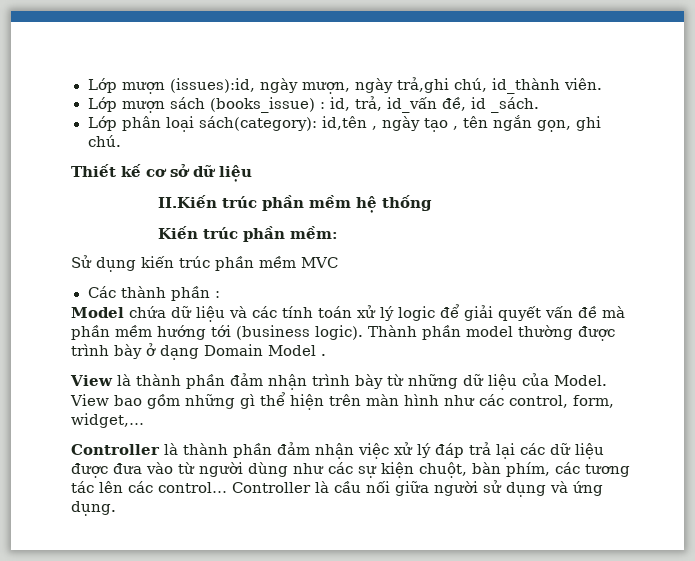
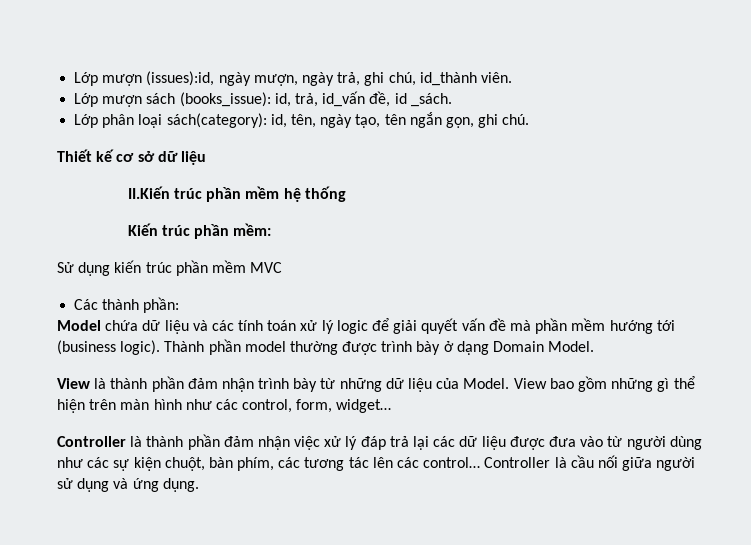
[396,77,449,93] trả,ghi -> [337,72,385,86] trả, ghi
[209,97,325,113] (books_issue) : -> [179,92,271,107] (books_issue):
[321,116,458,132] id,tên , ngày tạo , -> [270,114,381,128] id, tên, ngày tạo,
[170,286,220,301] phần : -> [143,297,180,313] phần:
[268,345,326,356] Model . -> [548,341,595,352] Model.
[71,413,144,428] widget,… -> [336,399,392,413] widget…

